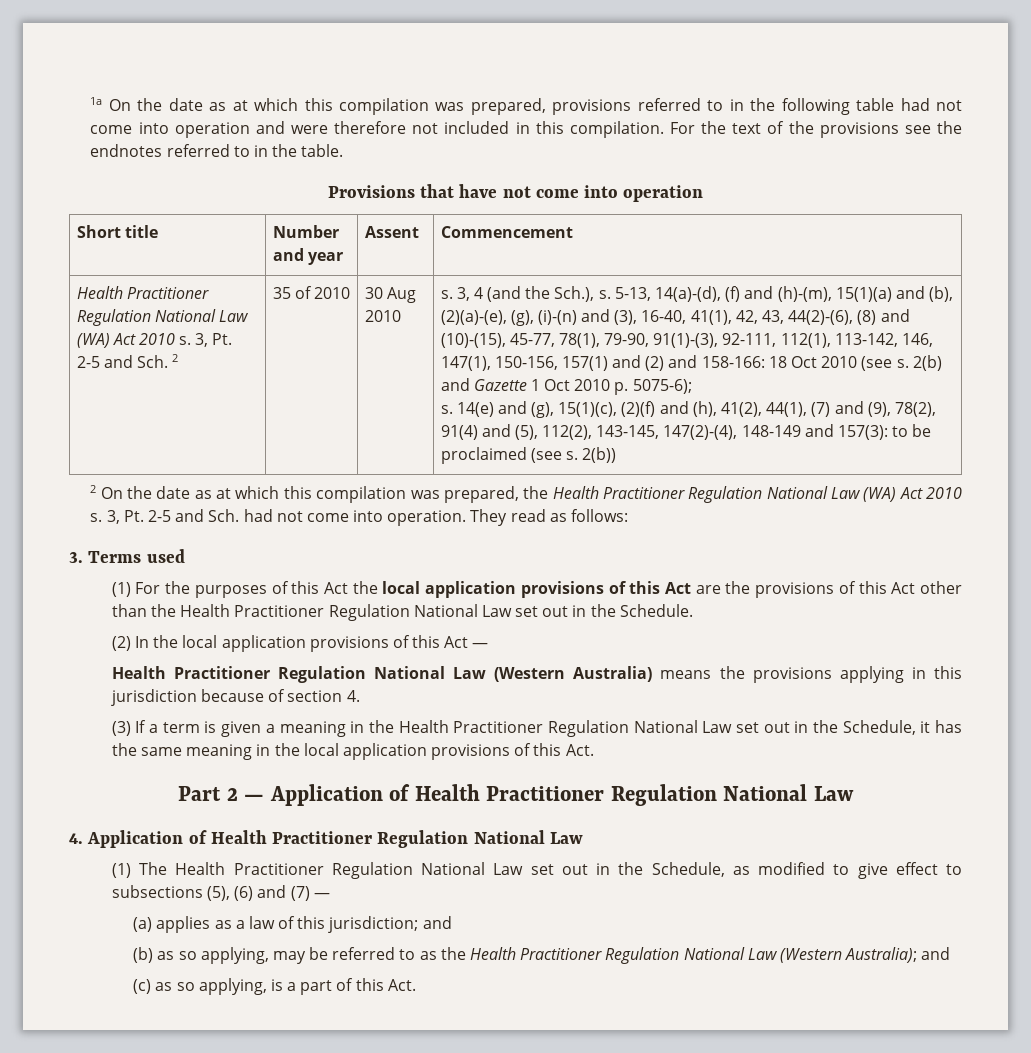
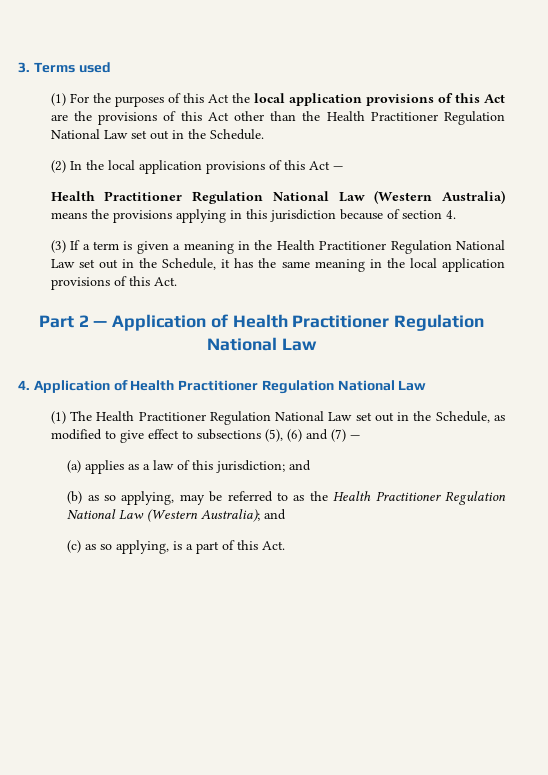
[90,97,962,115] [90,121,962,138] [90,144,344,157] [327,184,704,202] [76,225,158,238] [272,225,339,238] [272,248,343,265] [364,226,419,238] [440,226,573,238] [76,286,209,299] [76,309,249,326] [76,333,233,348] [76,354,179,368] [272,286,350,299] [364,287,416,303] [364,310,401,322] [440,286,954,302] [440,309,910,326] [440,333,934,348] [440,355,942,371] [440,378,692,395] [440,401,936,418] [440,424,932,440] [440,447,617,464] [90,485,963,503] [90,509,628,526] 1a On the date as at which this compilation was prepared, provisions referred to in the following table had not come into operation and were therefore not included in this compilation. For the text of the provisions see the endnotes referred to in the table. // Provisions that have not come into operation // Short title | Number and year | Assent | Commencement // Health Practitioner Regulation National Law (WA) Act 2010 s. 3, Pt. 2-5 and Sch. 2 | 35 of 2010 | 30 Aug 2010 | s. 3, 4 (and the Sch.), s. 5-13, 14(a)-(d), (f) and (h)-(m), 15(1)(a) and (b), (2)(a)-(e), (g), (i)-(n) and (3), 16-40, 41(1), 42, 43, 44(2)-(6), (8) and (10)-(15), 45-77, 78(1), 79-90, 91(1)-(3), 92-111, 112(1), 113-142, 146, 147(1), 150-156, 157(1) and (2) and 158-166: 18 Oct 2010 (see s. 2(b) and Gazette 1 Oct 2010 p. 5075-6); // s. 14(e) and (g), 15(1)(c), (2)(f) and (h), 41(2), 44(1), (7) and (9), 78(2), 91(4) and (5), 112(2), 143-145, 147(2)-(4), 148-149 and 157(3): to be proclaimed (see s. 2(b)) // 2 On the date as at which this compilation was prepared, the Health Practitioner Regulation National Law (WA) Act 2010 s. 3, Pt. 2-5 and Sch. had not come into operation. They read as follows: // -> (18, 67) none

